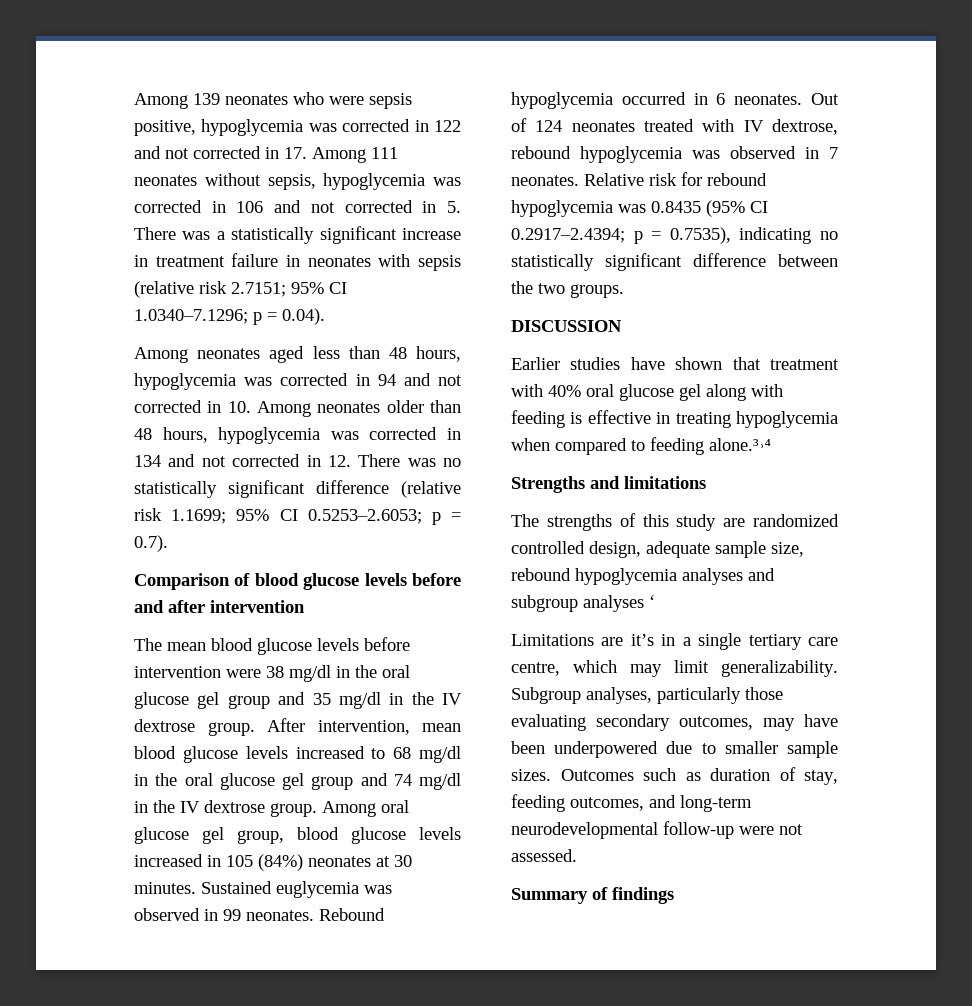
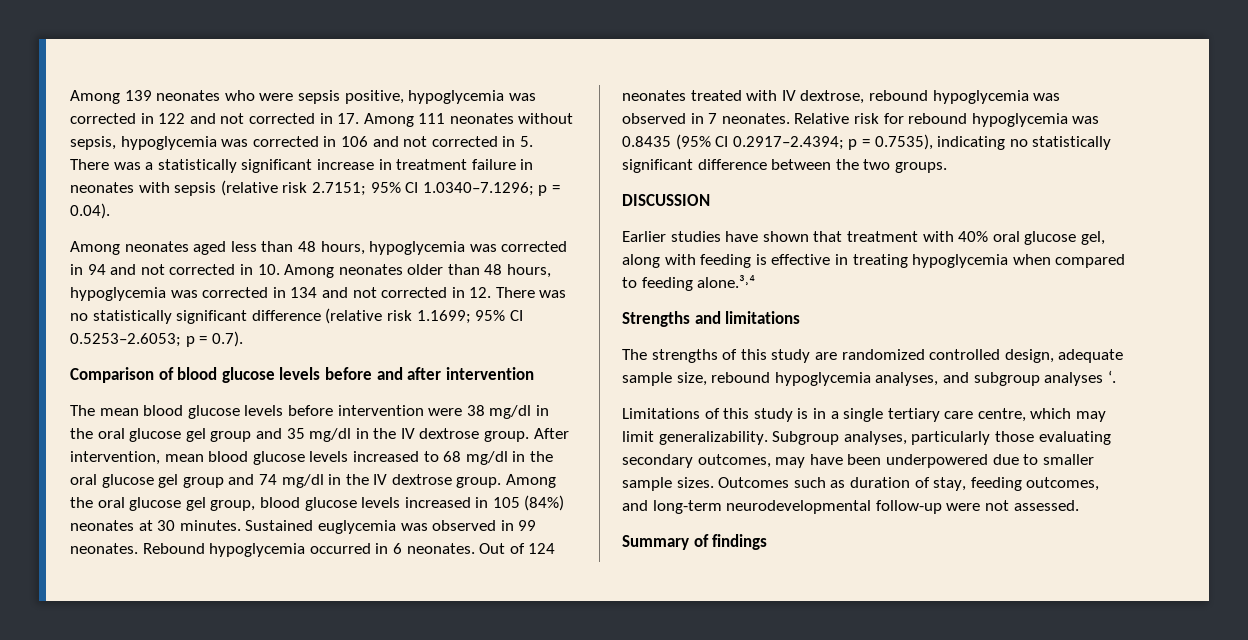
(376, 809) none -> [70,497,93,508] the
[679,384,701,401] gel -> [1080,231,1105,245] gel,
[682,568,743,585] analyses -> [875,372,939,386] analyses,
[649,595,655,608] ‘ -> [1107,370,1116,383] ‘.
[601,634,654,646] are it’s -> [704,408,809,422] of this study is

